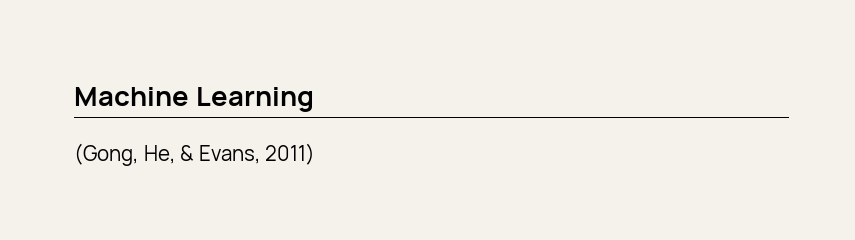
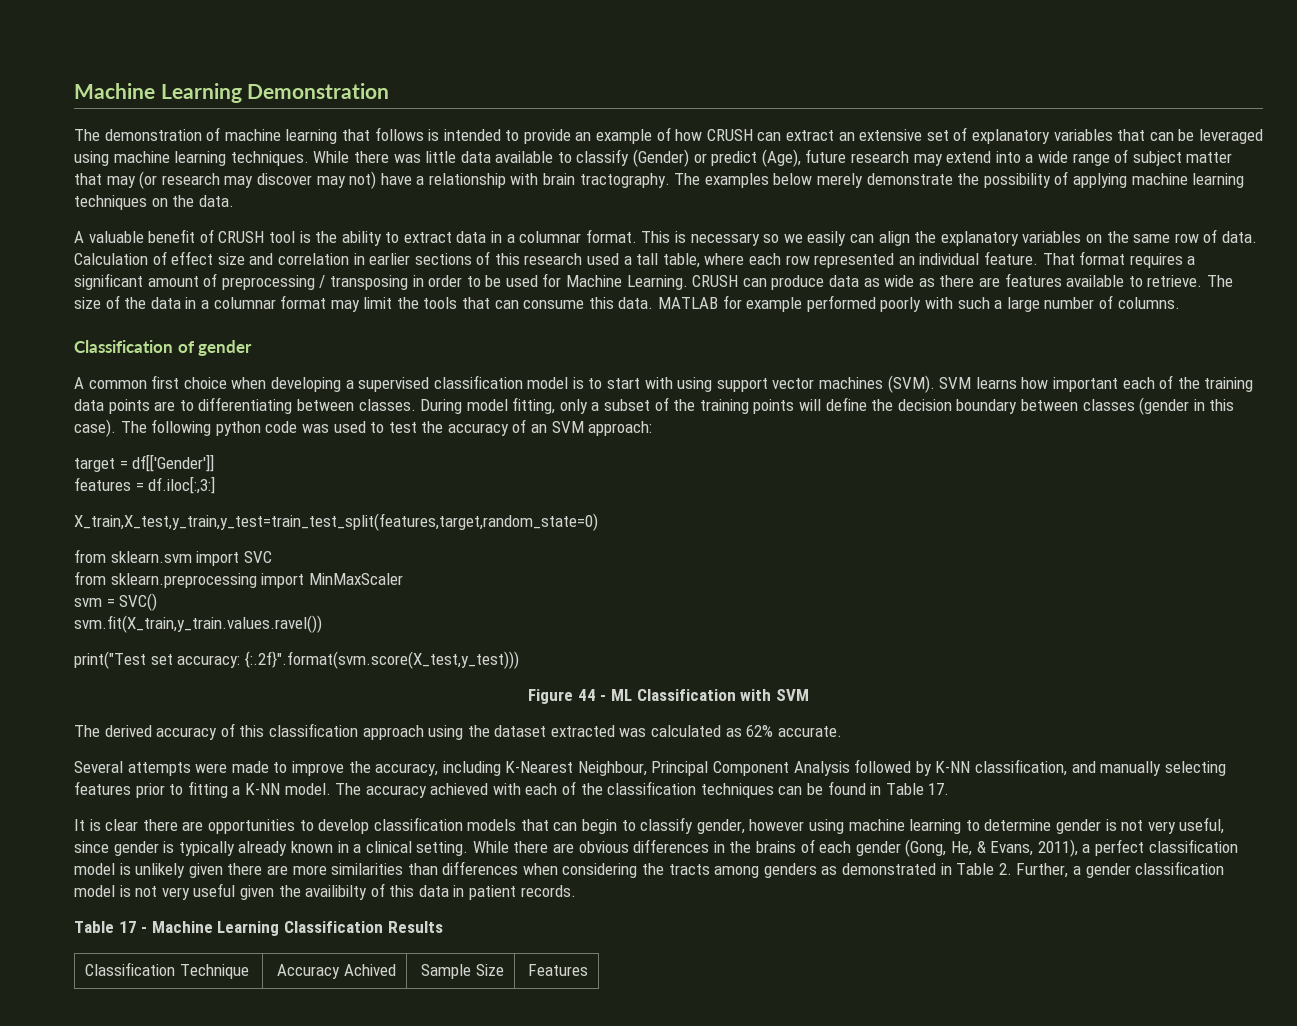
[74,87,315,112] [74,143,316,166] Machine Learning // (Gong, He, & Evans, 2011) -> [74,83,390,103] [74,127,1263,144] [74,149,1233,167] [74,171,1245,189] [74,195,234,210] [74,229,1257,246] [74,251,1196,268] [74,273,1233,290] [74,295,1180,312] [74,340,253,356] [74,375,1254,393] [74,397,1235,415] [74,419,653,437] [74,454,215,472] [74,476,216,494] [74,513,598,531] [74,549,272,566] [74,571,403,588] [74,593,158,611] [74,615,322,633] [74,651,519,669] [528,689,809,704] [74,723,842,740] [74,759,1226,776] [74,781,950,798] [74,817,1225,834] [74,839,1238,857] [74,861,1225,878] [74,883,576,900] [74,921,443,936] [85,962,250,979] [276,964,396,979] [420,964,504,979] [527,964,588,976] Machine Learning Demonstration // The demonstration of machine learning that follows is intended to provide an example of how CRUSH can extract an extensive set of explanatory variables that can be leveraged using machine learning techniques. While there was little data available to classify (Gender) or predict (Age), future research may extend into a wide range of subject matter that may (or research may discover may not) have a relationship with brain tractography. The examples below merely demonstrate the possibility of applying machine learning techniques on the data. // A valuable benefit of CRUSH tool is the ability to extract data in a columnar format. This is necessary so we easily can align the explanatory variables on the same row of data. Calculation of effect size and correlation in earlier sections of this research used a tall table, where each row represented an individual feature. That format requires a significant amount of preprocessing / transposing in order to be used for Machine Learning. CRUSH can produce data as wide as there are features available to retrieve. The size of the data in a columnar format may limit the tools that can consume this data. MATLAB for example performed poorly with such a large number of columns. // Classification of gender // A common first choice when developing a supervised classification model is to start with using support vector machines (SVM). SVM learns how important each of the training data points are to differentiating between classes. During model fitting, only a subset of the training points will define the decision boundary between classes (gender in this case). The following python code was used to test the accuracy of an SVM approach: // target = df[['Gender']] // features = df.iloc[:,3:] // X_train,X_test,y_train,y_test=train_test_split(features,target,random_state=0) // from sklearn.svm import SVC // from sklearn.preprocessing import MinMaxScaler // svm = SVC() // svm.fit(X_train,y_train.values.ravel()) // print("Test set accuracy: {:.2f}".format(svm.score(X_test,y_test))) // Figure 44 - ML Classification with SVM // The derived accuracy of this classification approach using the dataset extracted was calculated as 62% accurate. // Several attempts were made to improve the accuracy, including K-Nearest Neighbour, Principal Component Analysis followed by K-NN classification, and manually selecting features prior to fitting a K-NN model. The accuracy achieved with each of the classification techniques can be found in Table 17. // It is clear there are opportunities to develop classification models that can begin to classify gender, however using machine learning to determine gender is not very useful, since gender is typically already known in a clinical setting. While there are obvious differences in the brains of each gender (Gong, He, & Evans, 2011), a perfect classification model is unlikely given there are more similarities than differences when considering the tracts among genders as demonstrated in Table 2. Further, a gender classification model is not very useful given the availibilty of this data in patient records. // Table 17 - Machine Learning Classification Results // Classification Technique | Accuracy Achived | Sample Size | Features

